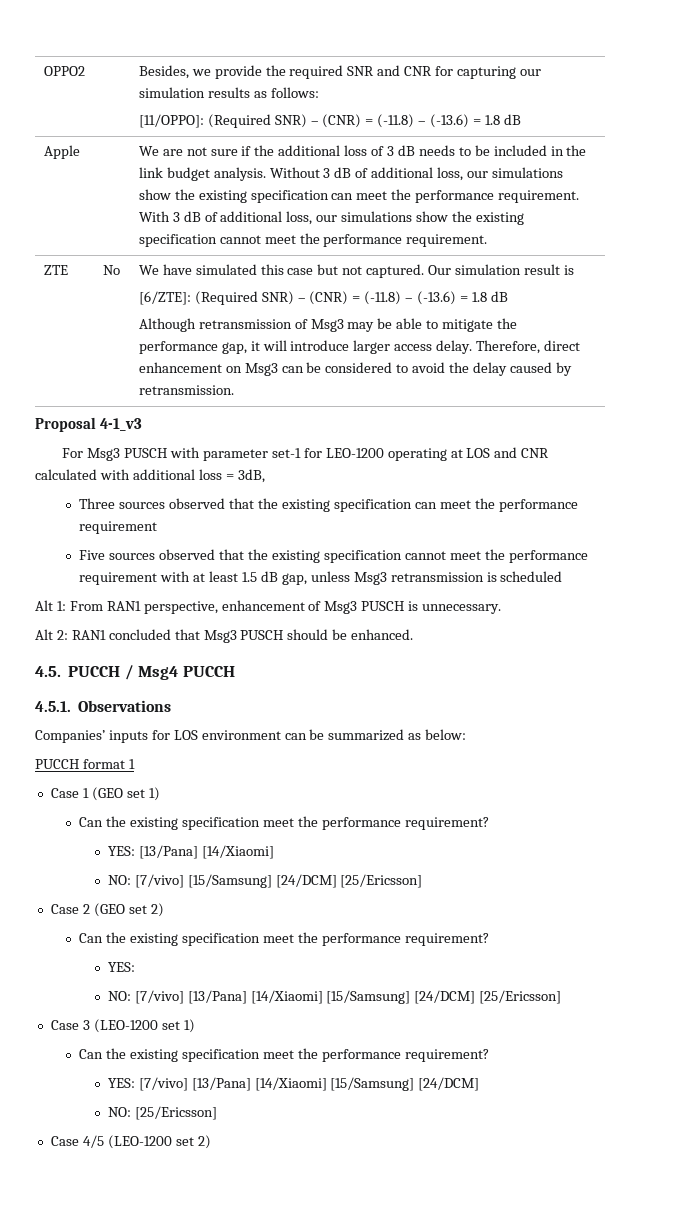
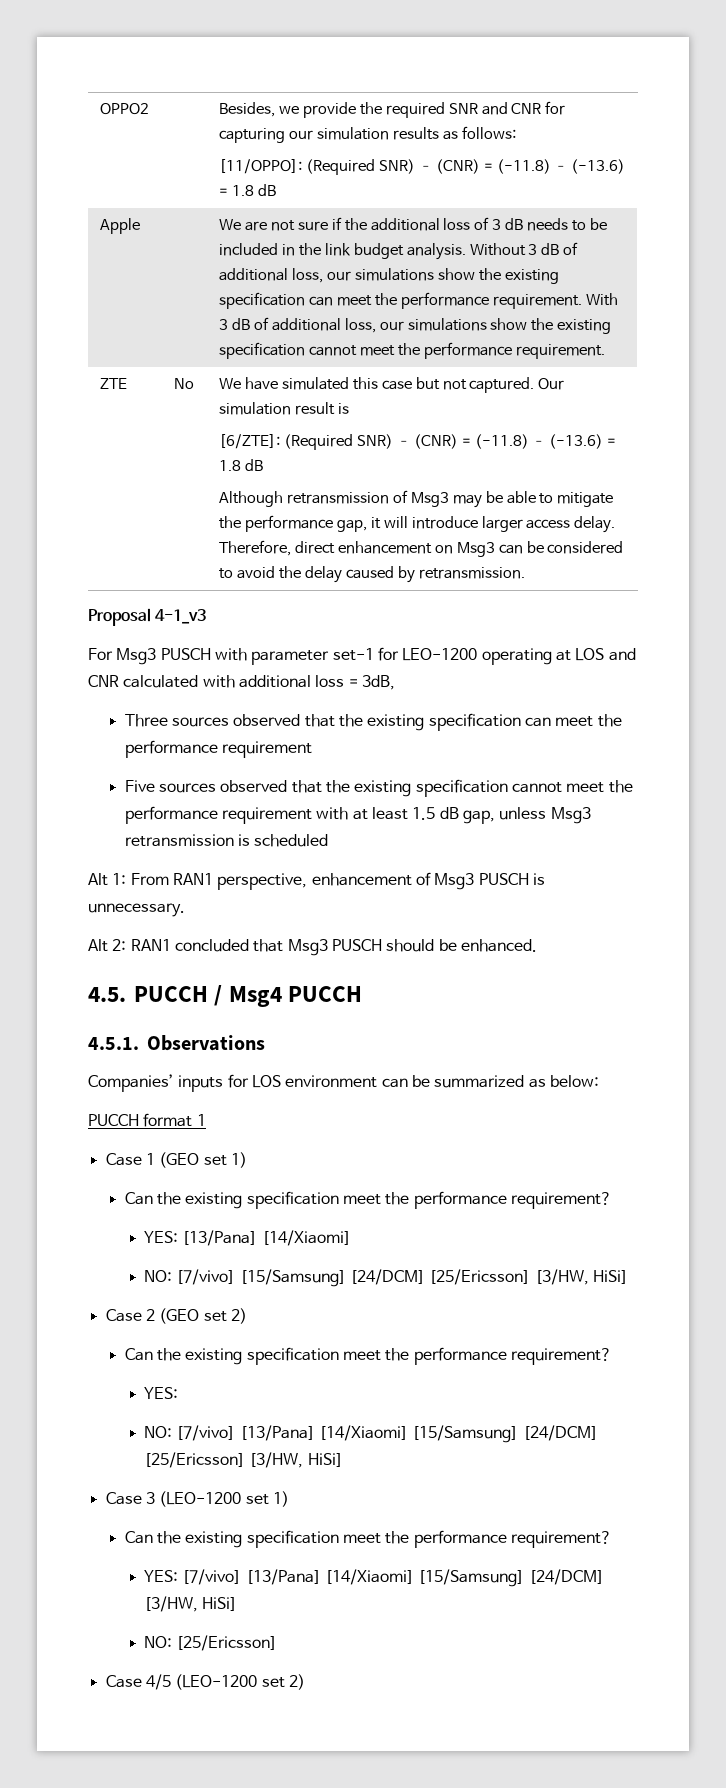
(423, 881) none -> [534,1269,629,1285] [3/HW, HiSi]
(562, 997) none -> [249,1452,343,1468] [3/HW, HiSi]
(480, 1084) none -> [144,1596,238,1612] [3/HW, HiSi]

